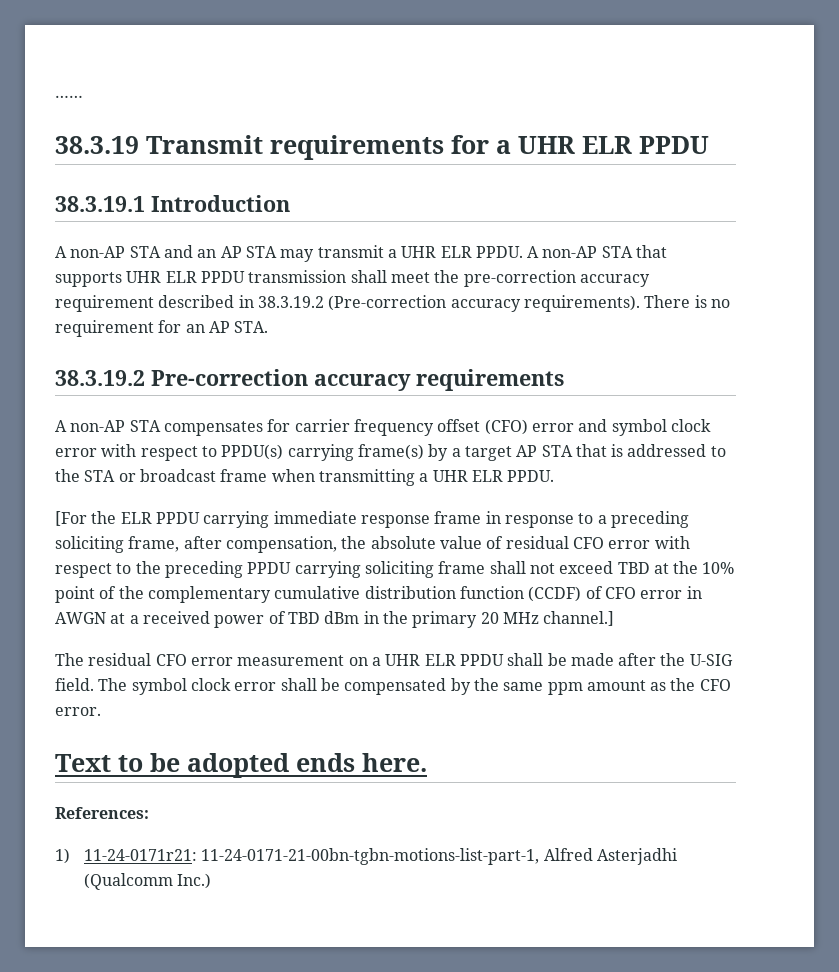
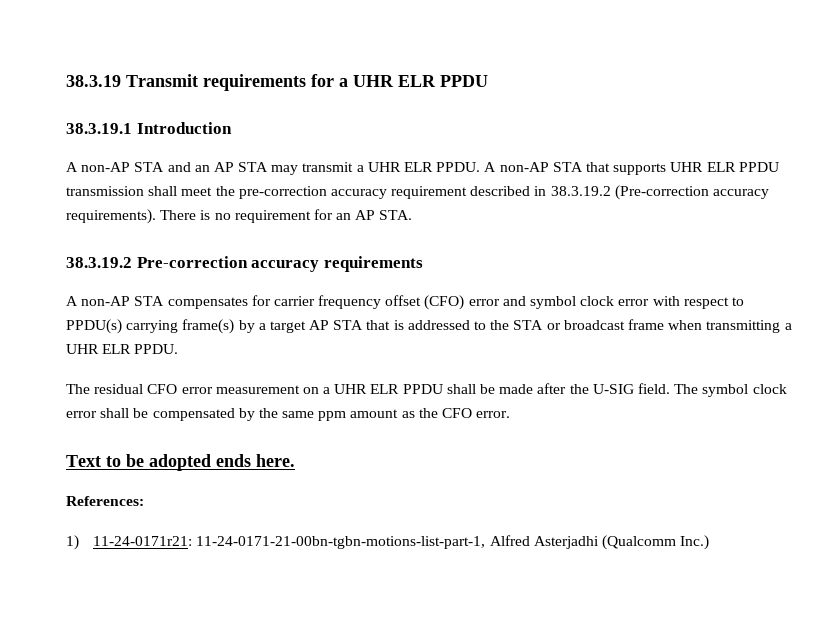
[55,95,83,98] …… // -> (66, 81) none
[55,511,689,528] [55,536,690,553] [55,561,735,578] [55,586,702,603] [55,611,615,628] // [For the ELR PPDU carrying immediate response frame in response to a preceding soliciting frame, after compensation, the absolute value of residual CFO error with respect to the preceding PPDU carrying soliciting frame shall not exceed TBD at the 10% point of the complementary cumulative distribution function (CCDF) of CFO error in AWGN at a received power of TBD dBm in the primary 20 MHz channel.] -> (179, 349) none

